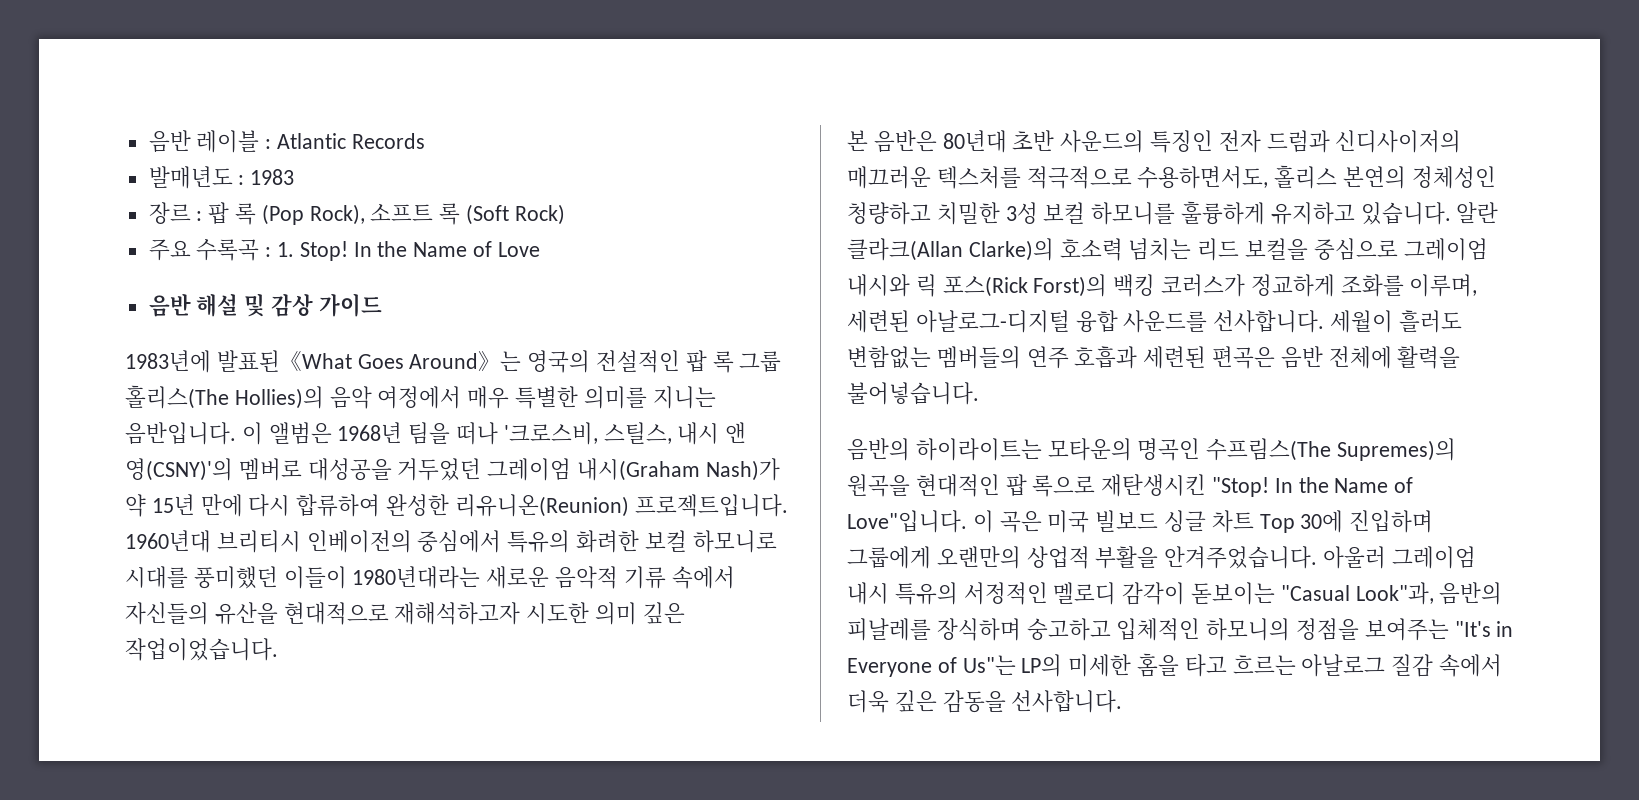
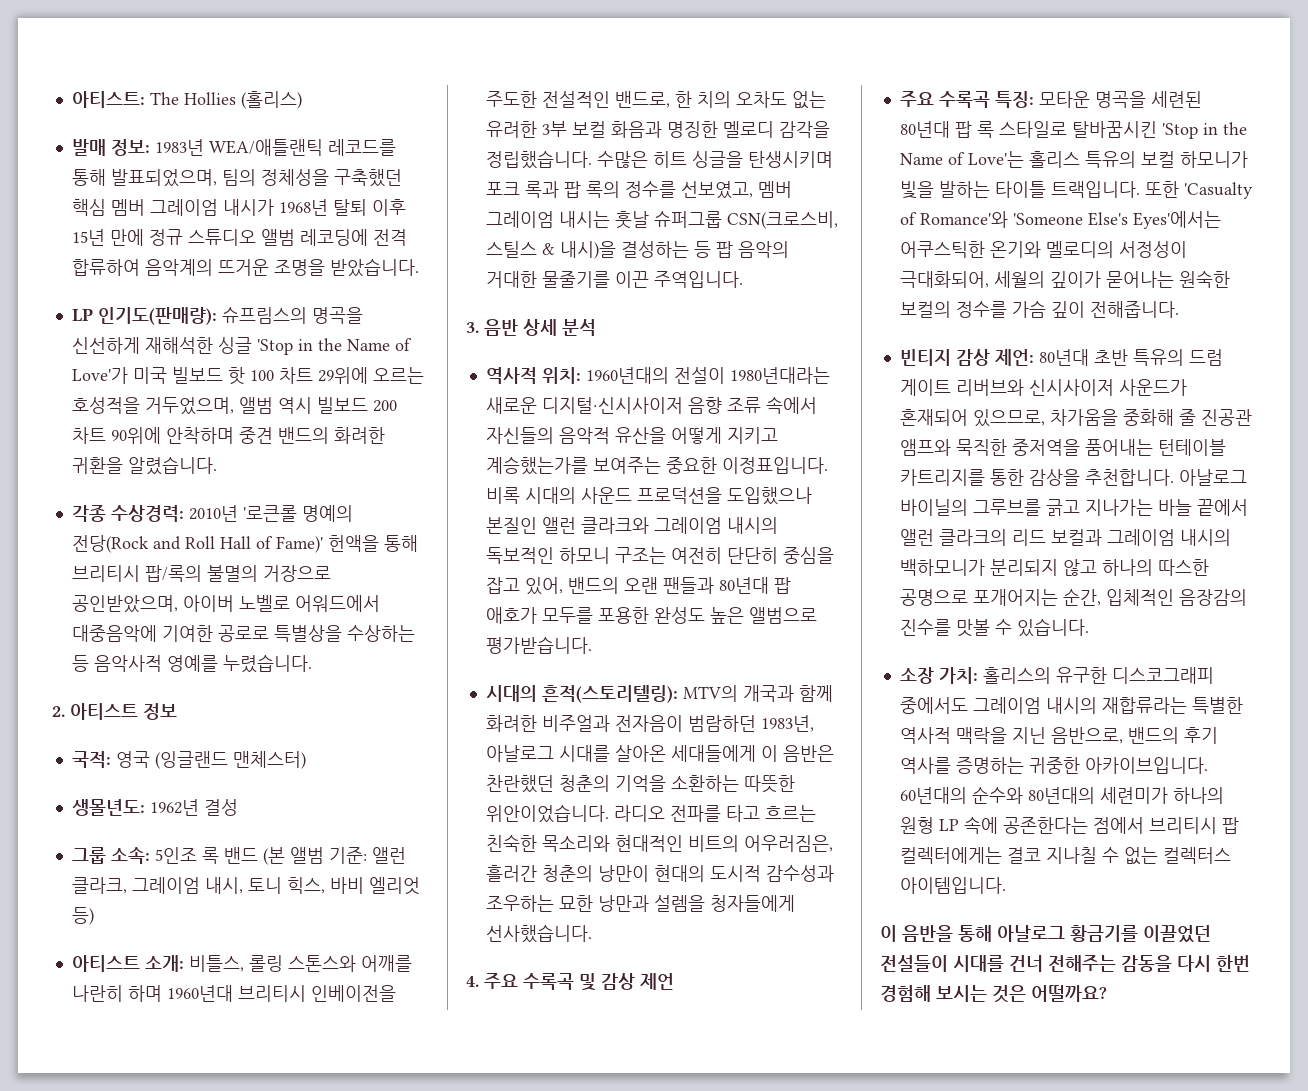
[148,130,425,153] [148,166,295,189] [148,202,565,225] [148,238,540,261] [148,293,382,317] [125,350,782,373] [125,385,716,409] [125,422,747,445] [125,458,780,481] [125,494,788,517] [125,530,777,553] [125,566,735,589] [125,602,685,625] [125,638,278,661] [847,130,1462,153] [847,165,1496,189] [847,201,1499,225] [847,238,1488,261] [847,274,1478,297] [847,310,1462,333] [847,346,1461,369] [847,382,979,405] [847,438,1457,461] [847,474,1414,497] [847,510,1434,533] [847,546,1476,569] [847,582,1503,605] [847,618,1514,641] [847,653,1503,677] [847,690,1123,713] 음반 레이블 : Atlantic Records // 발매년도 : 1983 // 장르 : 팝 록 (Pop Rock), 소프트 록 (Soft Rock) // 주요 수록곡 : 1. Stop! In the Name of Love // 음반 해설 및 감상 가이드 // 1983년에 발표된《What Goes Around》는 영국의 전설적인 팝 록 그룹 홀리스(The Hollies)의 음악 여정에서 매우 특별한 의미를 지니는 음반입니다. 이 앨범은 1968년 팀을 떠나 '크로스비, 스틸스, 내시 앤 영(CSNY)'의 멤버로 대성공을 거두었던 그레이엄 내시(Graham Nash)가 약 15년 만에 다시 합류하여 완성한 리유니온(Reunion) 프로젝트입니다. 1960년대 브리티시 인베이전의 중심에서 특유의 화려한 보컬 하모니로 시대를 풍미했던 이들이 1980년대라는 새로운 음악적 기류 속에서 자신들의 유산을 현대적으로 재해석하고자 시도한 의미 깊은 작업이었습니다. // 본 음반은 80년대 초반 사운드의 특징인 전자 드럼과 신디사이저의 매끄러운 텍스처를 적극적으로 수용하면서도, 홀리스 본연의 정체성인 청량하고 치밀한 3성 보컬 하모니를 훌륭하게 유지하고 있습니다. 알란 클라크(Allan Clarke)의 호소력 넘치는 리드 보컬을 중심으로 그레이엄 내시와 릭 포스(Rick Forst)의 백킹 코러스가 정교하게 조화를 이루며, 세련된 아날로그-디지털 융합 사운드를 선사합니다. 세월이 흘러도 변함없는 멤버들의 연주 호흡과 세련된 편곡은 음반 전체에 활력을 불어넣습니다. // 음반의 하이라이트는 모타운의 명곡인 수프림스(The Supremes)의 원곡을 현대적인 팝 록으로 재탄생시킨 "Stop! In the Name of Love"입니다. 이 곡은 미국 빌보드 싱글 차트 Top 30에 진입하며 그룹에게 오랜만의 상업적 부활을 안겨주었습니다. 아울러 그레이엄 내시 특유의 서정적인 멜로디 감각이 돋보이는 "Casual Look"과, 음반의 피날레를 장식하며 숭고하고 입체적인 하모니의 정점을 보여주는 "It's in Everyone of Us"는 LP의 미세한 홈을 타고 흐르는 아날로그 질감 속에서 더욱 깊은 감동을 선사합니다. -> [71,91,302,109] [71,139,396,156] [71,169,402,187] [71,199,406,216] [71,229,407,246] [71,258,419,277] [71,307,363,325] [71,337,412,355] [71,367,424,385] [71,397,397,415] [71,427,385,444] [71,456,217,475] [71,505,353,522] [71,535,418,553] [71,565,331,582] [71,595,380,613] [71,625,415,642] [71,654,312,673] [52,703,177,720] [71,751,306,769] [71,799,238,816] [71,847,406,865] [71,877,420,895] [71,907,94,925] [71,955,412,972] [71,985,396,1002] [485,91,826,109] [485,121,830,138] [485,150,833,169] [485,181,792,199] [485,211,838,229] [485,241,789,259] [485,271,743,288] [466,319,596,336] [485,367,830,384] [485,396,817,414] [485,427,778,444] [485,456,828,475] [485,487,812,505] [485,517,778,534] [485,547,834,564] [485,577,791,595] [485,607,817,624] [485,636,592,654] [485,685,833,703] [485,715,814,732] [485,745,834,762] [485,775,795,793] [485,804,816,823] [485,834,833,852] [485,865,834,882] [485,895,795,912] [485,924,592,943] [466,973,674,991] [899,91,1202,108] [899,121,1247,139] [899,151,1248,168] [899,181,1253,199] [899,211,1221,229] [899,241,1187,258] [899,270,1230,288] [899,300,1179,318] [899,349,1223,366] [899,379,1187,396] [899,409,1252,427] [899,439,1226,456] [899,469,1247,486] [899,499,1248,516] [899,529,1231,546] [899,559,1209,576] [899,588,1247,606] [899,618,1089,637] [899,667,1214,684] [899,697,1243,714] [899,727,1218,744] [899,757,1208,774] [899,786,1224,804] [899,816,1239,834] [899,847,1231,865] [899,877,1006,894] [880,925,1211,943] [880,955,1250,972] [880,985,1107,1003] 아티스트: The Hollies (홀리스) // 발매 정보: 1983년 WEA/애틀랜틱 레코드를 통해 발표되었으며, 팀의 정체성을 구축했던 핵심 멤버 그레이엄 내시가 1968년 탈퇴 이후 15년 만에 정규 스튜디오 앨범 레코딩에 전격 합류하여 음악계의 뜨거운 조명을 받았습니다. // LP 인기도(판매량): 슈프림스의 명곡을 신선하게 재해석한 싱글 'Stop in the Name of Love'가 미국 빌보드 핫 100 차트 29위에 오르는 호성적을 거두었으며, 앨범 역시 빌보드 200 차트 90위에 안착하며 중견 밴드의 화려한 귀환을 알렸습니다. // 각종 수상경력: 2010년 '로큰롤 명예의 전당(Rock and Roll Hall of Fame)' 헌액을 통해 브리티시 팝/록의 불멸의 거장으로 공인받았으며, 아이버 노벨로 어워드에서 대중음악에 기여한 공로로 특별상을 수상하는 등 음악사적 영예를 누렸습니다. // 2. 아티스트 정보 // 국적: 영국 (잉글랜드 맨체스터) // 생몰년도: 1962년 결성 // 그룹 소속: 5인조 록 밴드 (본 앨범 기준: 앨런 클라크, 그레이엄 내시, 토니 힉스, 바비 엘리엇 등) // 아티스트 소개: 비틀스, 롤링 스톤스와 어깨를 나란히 하며 1960년대 브리티시 인베이전을 주도한 전설적인 밴드로, 한 치의 오차도 없는 유려한 3부 보컬 화음과 명징한 멜로디 감각을 정립했습니다. 수많은 히트 싱글을 탄생시키며 포크 록과 팝 록의 정수를 선보였고, 멤버 그레이엄 내시는 훗날 슈퍼그룹 CSN(크로스비, 스틸스 & 내시)을 결성하는 등 팝 음악의 거대한 물줄기를 이끈 주역입니다. // 3. 음반 상세 분석 // 역사적 위치: 1960년대의 전설이 1980년대라는 새로운 디지털·신시사이저 음향 조류 속에서 자신들의 음악적 유산을 어떻게 지키고 계승했는가를 보여주는 중요한 이정표입니다. 비록 시대의 사운드 프로덕션을 도입했으나 본질인 앨런 클라크와 그레이엄 내시의 독보적인 하모니 구조는 여전히 단단히 중심을 잡고 있어, 밴드의 오랜 팬들과 80년대 팝 애호가 모두를 포용한 완성도 높은 앨범으로 평가받습니다. // 시대의 흔적(스토리텔링): MTV의 개국과 함께 화려한 비주얼과 전자음이 범람하던 1983년, 아날로그 시대를 살아온 세대들에게 이 음반은 찬란했던 청춘의 기억을 소환하는 따뜻한 위안이었습니다. 라디오 전파를 타고 흐르는 친숙한 목소리와 현대적인 비트의 어우러짐은, 흘러간 청춘의 낭만이 현대의 도시적 감수성과 조우하는 묘한 낭만과 설렘을 청자들에게 선사했습니다. // 4. 주요 수록곡 및 감상 제언 // 주요 수록곡 특징: 모타운 명곡을 세련된 80년대 팝 록 스타일로 탈바꿈시킨 'Stop in the Name of Love'는 홀리스 특유의 보컬 하모니가 빛을 발하는 타이틀 트랙입니다. 또한 'Casualty of Romance'와 'Someone Else's Eyes'에서는 어쿠스틱한 온기와 멜로디의 서정성이 극대화되어, 세월의 깊이가 묻어나는 원숙한 보컬의 정수를 가슴 깊이 전해줍니다. // 빈티지 감상 제언: 80년대 초반 특유의 드럼 게이트 리버브와 신시사이저 사운드가 혼재되어 있으므로, 차가움을 중화해 줄 진공관 앰프와 묵직한 중저역을 품어내는 턴테이블 카트리지를 통한 감상을 추천합니다. 아날로그 바이닐의 그루브를 긁고 지나가는 바늘 끝에서 앨런 클라크의 리드 보컬과 그레이엄 내시의 백하모니가 분리되지 않고 하나의 따스한 공명으로 포개어지는 순간, 입체적인 음장감의 진수를 맛볼 수 있습니다. // 소장 가치: 홀리스의 유구한 디스코그래피 중에서도 그레이엄 내시의 재합류라는 특별한 역사적 맥락을 지닌 음반으로, 밴드의 후기 역사를 증명하는 귀중한 아카이브입니다. 60년대의 순수와 80년대의 세련미가 하나의 원형 LP 속에 공존한다는 점에서 브리티시 팝 컬렉터에게는 결코 지나칠 수 없는 컬렉터스 아이템입니다. // 이 음반을 통해 아날로그 황금기를 이끌었던 전설들이 시대를 건너 전해주는 감동을 다시 한번 경험해 보시는 것은 어떨까요?

